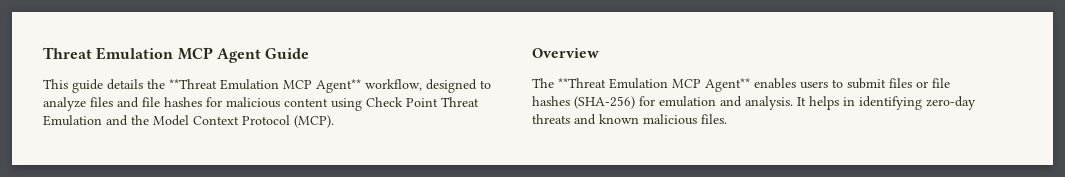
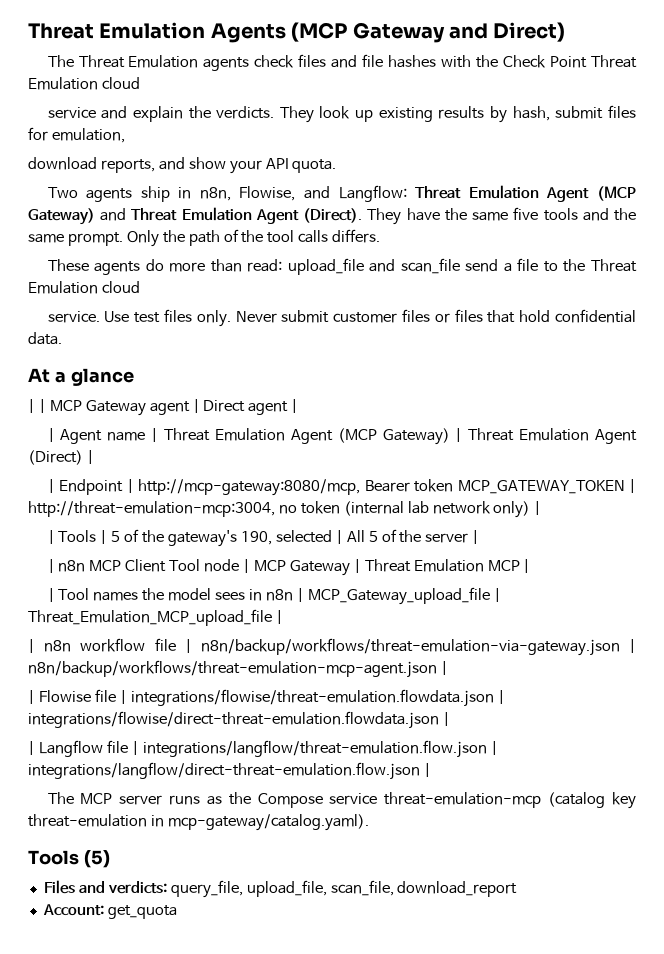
[43,47,310,63] [43,79,491,93] [43,97,479,111] [43,115,334,128] [532,48,599,58] [532,78,950,92] [532,96,976,110] [532,114,727,125] Threat Emulation MCP Agent Guide // This guide details the **Threat Emulation MCP Agent** workflow, designed to analyze files and file hashes for malicious content using Check Point Threat Emulation and the Model Context Protocol (MCP). // Overview // The **Threat Emulation MCP Agent** enables users to submit files or file hashes (SHA-256) for emulation and analysis. It helps in identifying zero-day threats and known malicious files. -> [28,22,566,43] [47,54,637,71] [28,77,140,90] [47,105,637,123] [28,127,125,143] [28,157,337,174] [47,185,636,202] [28,207,637,225] [28,229,381,247] [47,258,638,275] [28,281,140,294] [47,309,636,327] [28,332,62,345] [28,368,134,386] [28,399,299,416] [47,428,638,445] [28,450,94,465] [47,479,636,496] [28,501,542,518] [47,529,480,547] [47,559,531,576] [47,587,501,605] [28,609,283,626] [28,638,636,656] [28,660,448,678] [28,689,505,707] [28,711,450,729] [28,740,498,758] [28,762,431,780] [47,792,637,809] [28,814,369,831] [28,850,110,868] [43,880,518,898] [42,904,177,919] Threat Emulation Agents (MCP Gateway and Direct) // The Threat Emulation agents check files and file hashes with the Check Point Threat Emulation cloud // service and explain the verdicts. They look up existing results by hash, submit files for emulation, // download reports, and show your API quota. // Two agents ship in n8n, Flowise, and Langflow: Threat Emulation Agent (MCP Gateway) and Threat Emulation Agent (Direct). They have the same five tools and the same prompt. Only the path of the tool calls differs. // These agents do more than read: upload_file and scan_file send a file to the Threat Emulation cloud // service. Use test files only. Never submit customer files or files that hold confidential data. // At a glance // | | MCP Gateway agent | Direct agent | // | Agent name | Threat Emulation Agent (MCP Gateway) | Threat Emulation Agent (Direct) | // | Endpoint | http://mcp-gateway:8080/mcp, Bearer token MCP_GATEWAY_TOKEN | http://threat-emulation-mcp:3004, no token (internal lab network only) | // | Tools | 5 of the gateway's 190, selected | All 5 of the server | // | n8n MCP Client Tool node | MCP Gateway | Threat Emulation MCP | // | Tool names the model sees in n8n | MCP_Gateway_upload_file | Threat_Emulation_MCP_upload_file | // | n8n workflow file | n8n/backup/workflows/threat-emulation-via-gateway.json | n8n/backup/workflows/threat-emulation-mcp-agent.json | // | Flowise file | integrations/flowise/threat-emulation.flowdata.json | integrations/flowise/direct-threat-emulation.flowdata.json | // | Langflow file | integrations/langflow/threat-emulation.flow.json | integrations/langflow/direct-threat-emulation.flow.json | // The MCP server runs as the Compose service threat-emulation-mcp (catalog key threat-emulation in mcp-gateway/catalog.yaml). // Tools (5) // Files and verdicts: query_file, upload_file, scan_file, download_report // Account: get_quota

